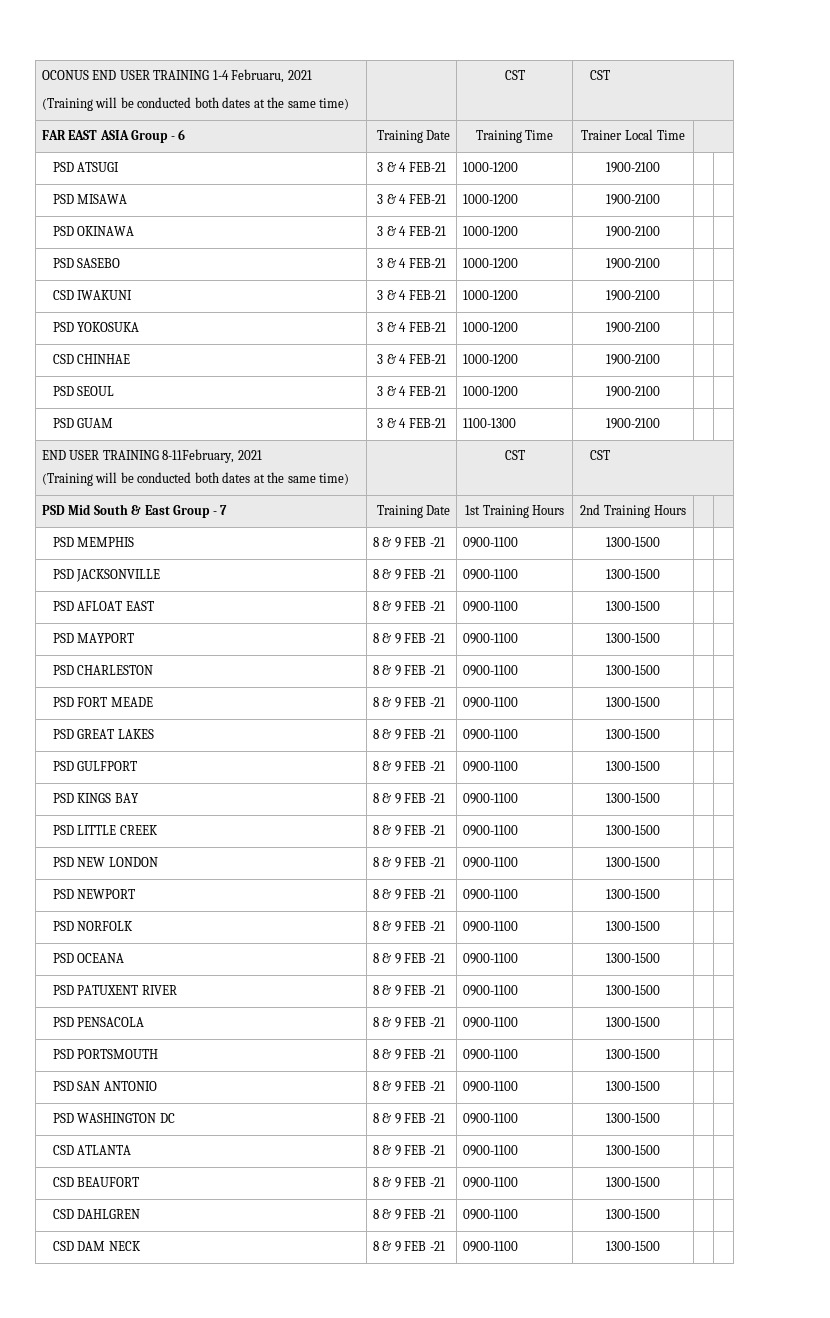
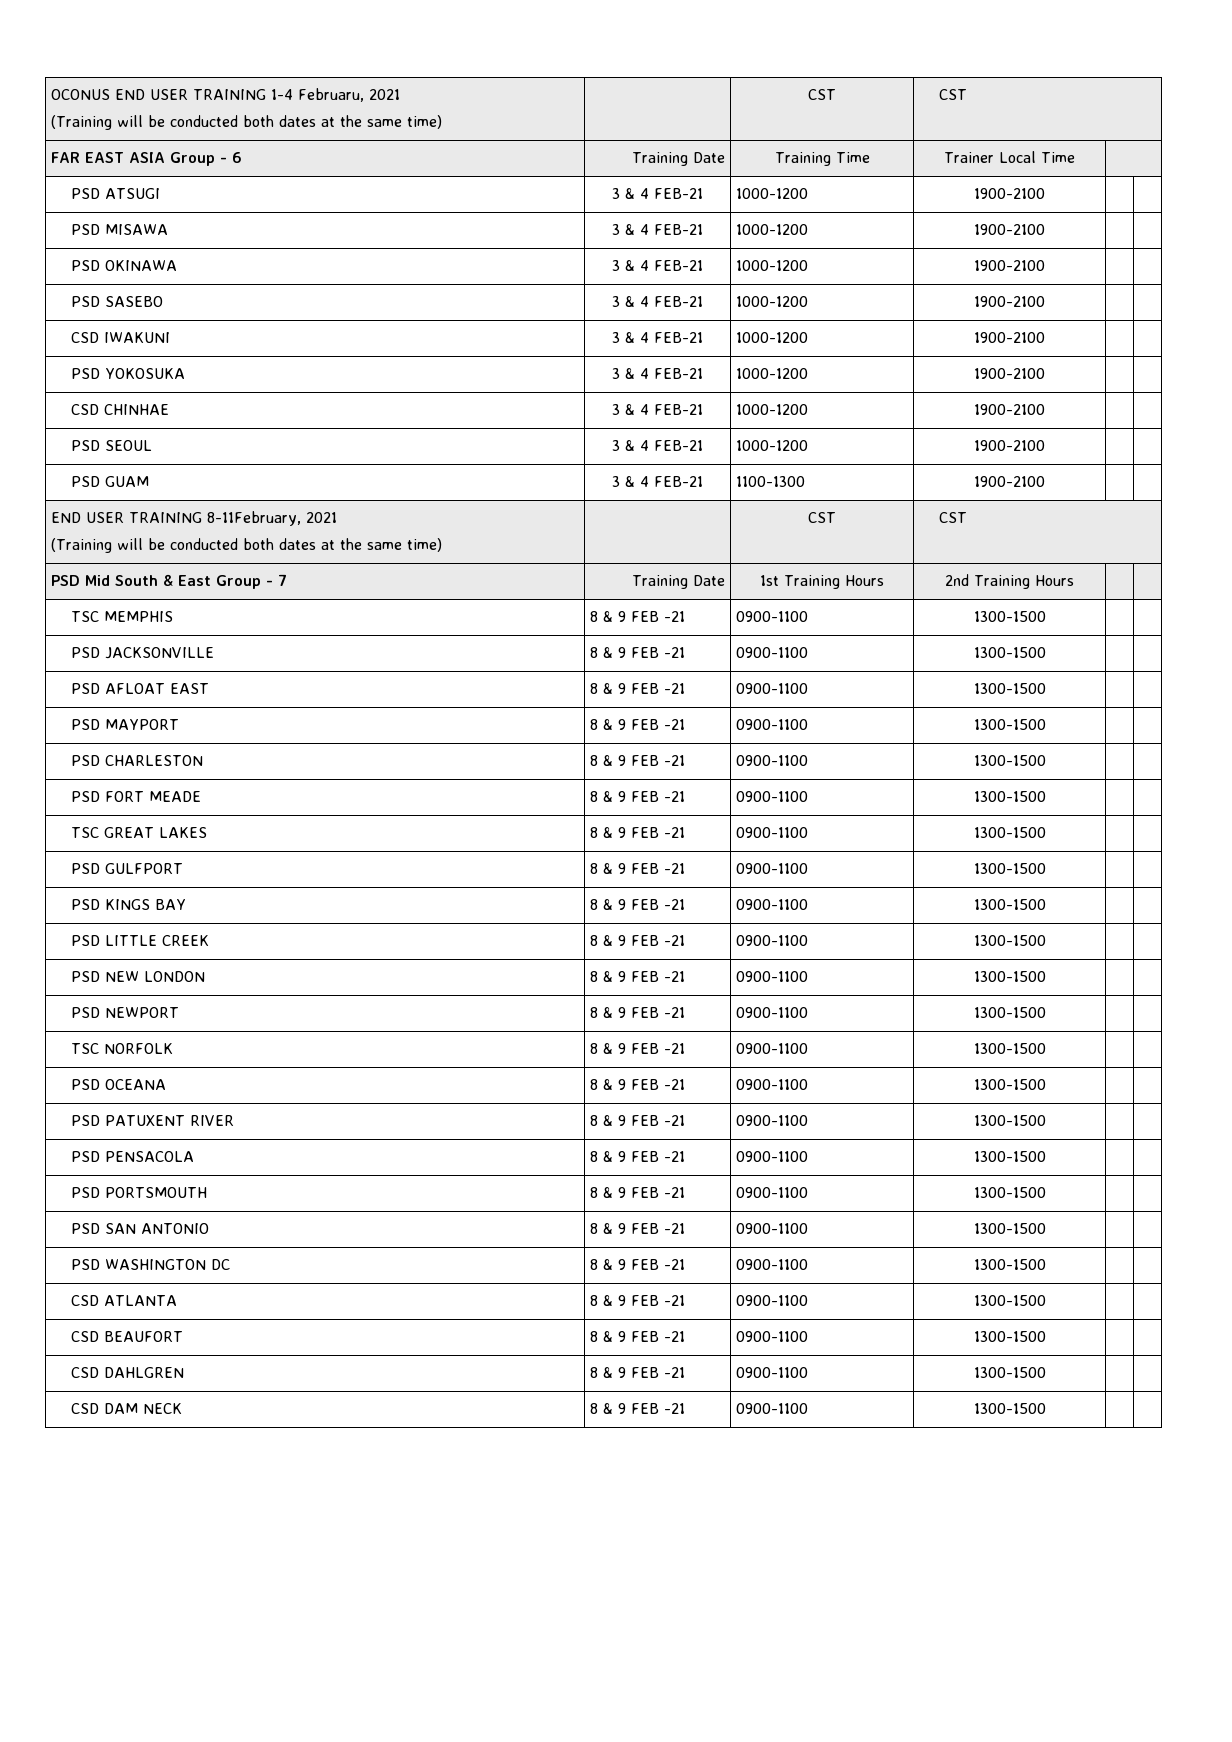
[52,537,74,547] PSD -> [70,611,99,622] TSC
[52,729,74,739] PSD -> [70,827,99,838] TSC
[52,921,74,931] PSD -> [70,1043,99,1054] TSC

